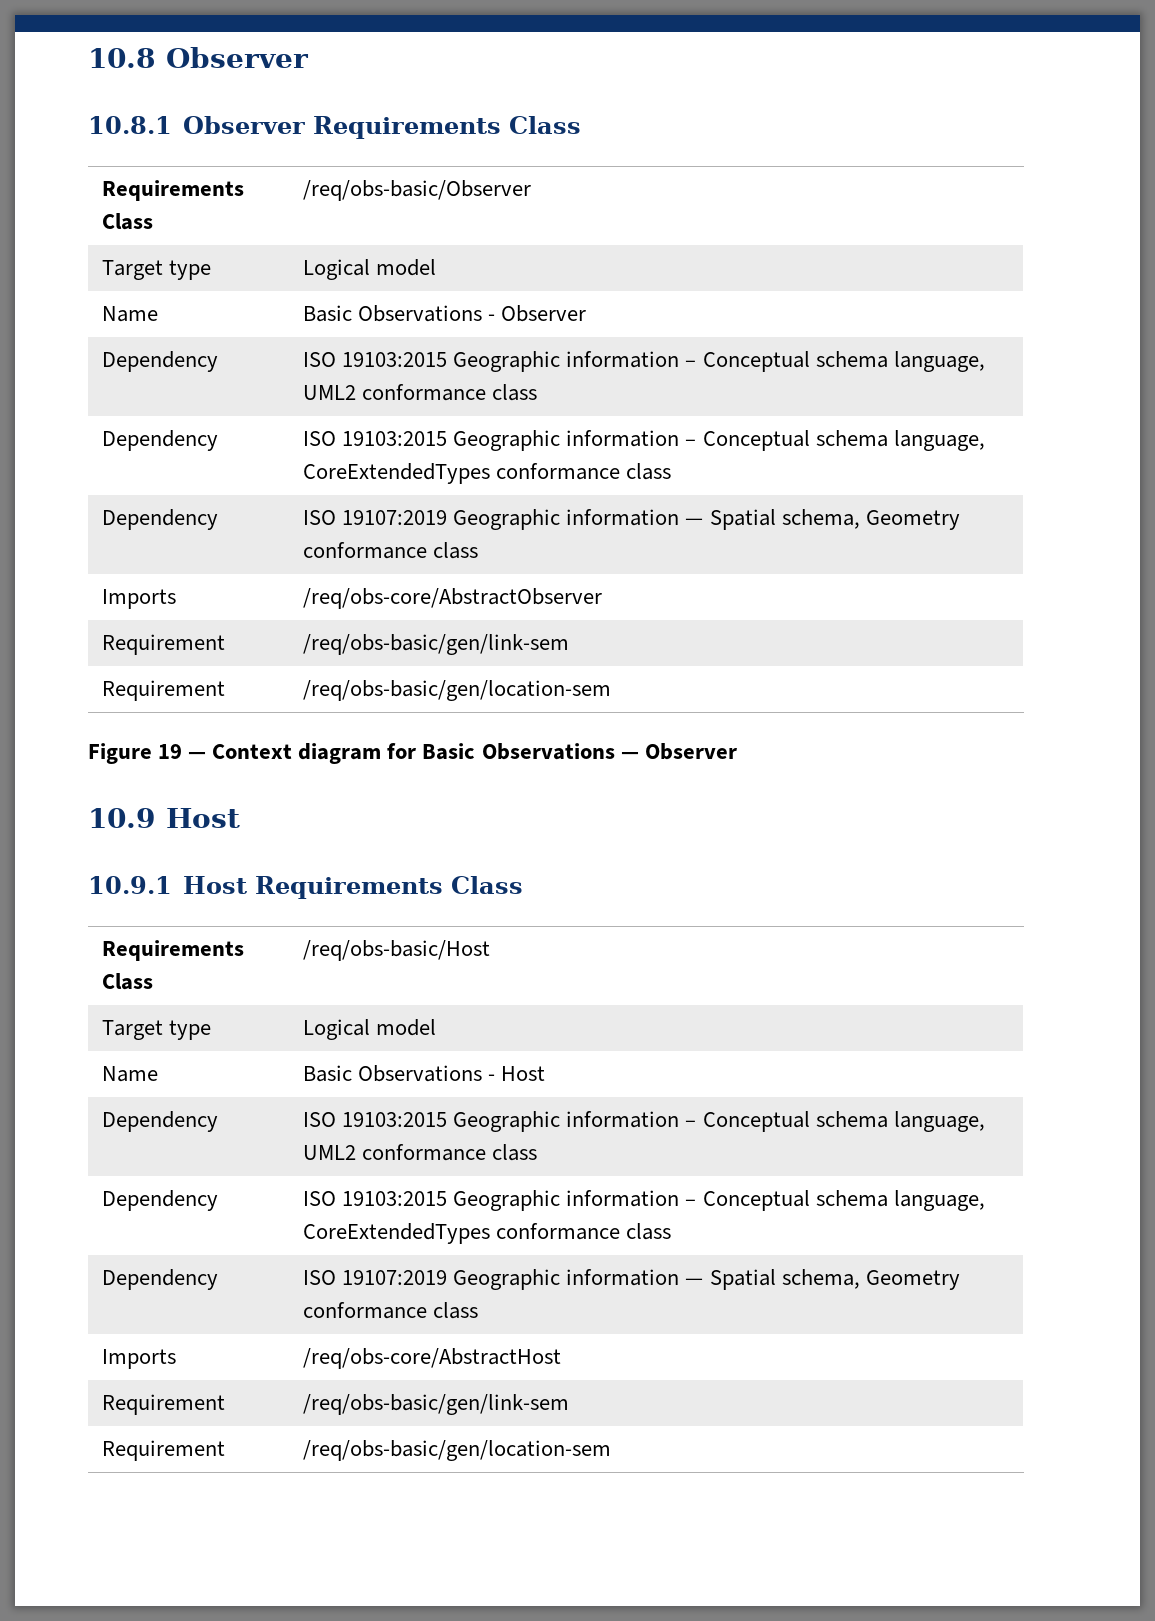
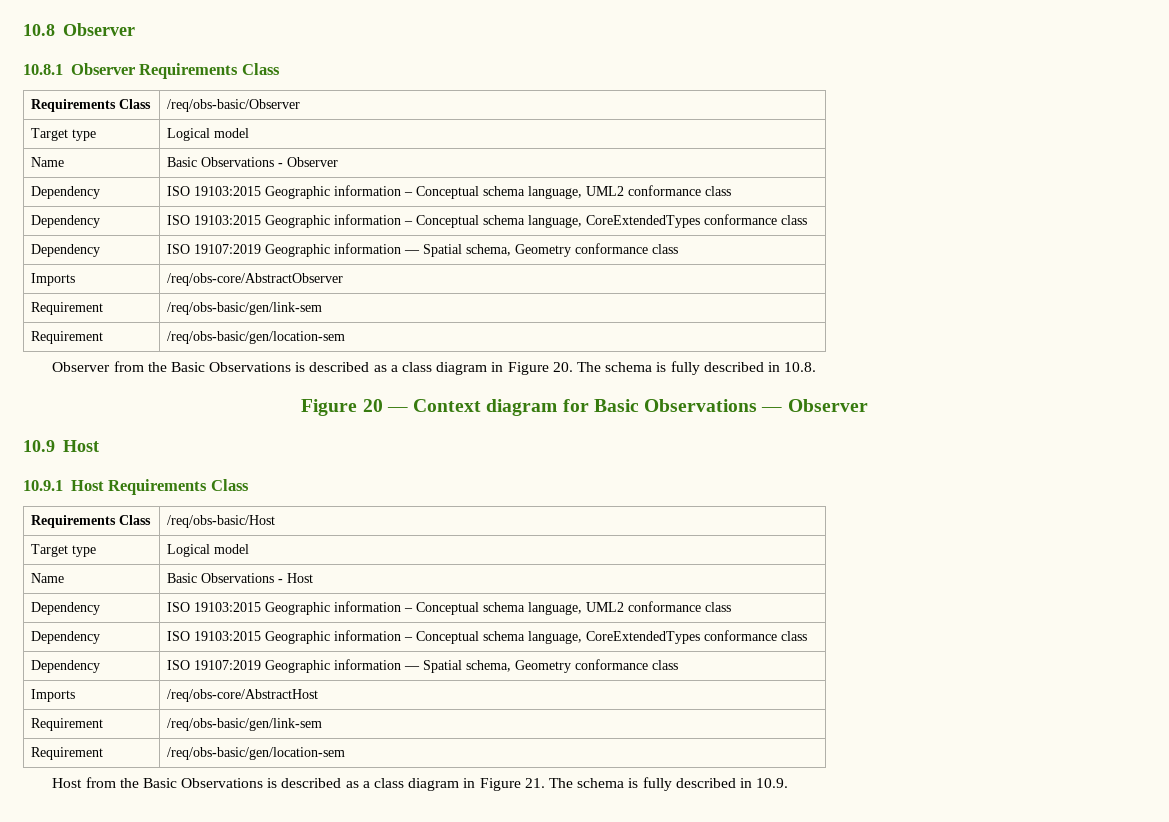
[88,743,183,764] Figure 19 -> [52,361,817,375] [301,399,383,416] Observer from the Basic Observations is described as a class diagram in Figure 20. The schema is fully described in 10.8. // Figure 20
(612, 1450) none -> [52,777,789,791] // Host from the Basic Observations is described as a class diagram in Figure 21. The schema is fully described in 10.9.

